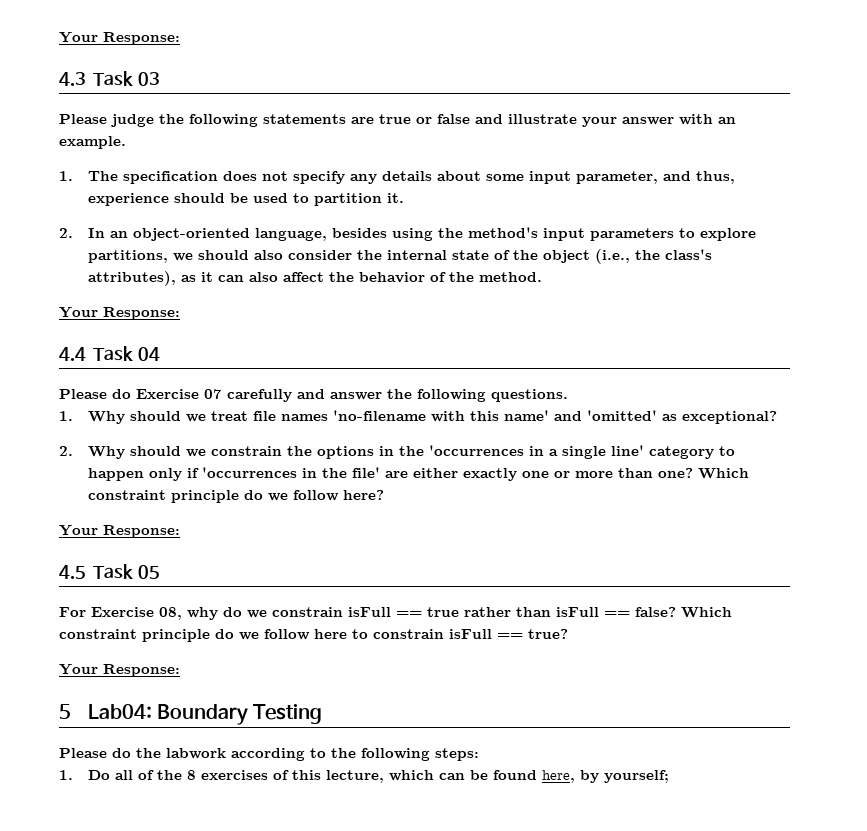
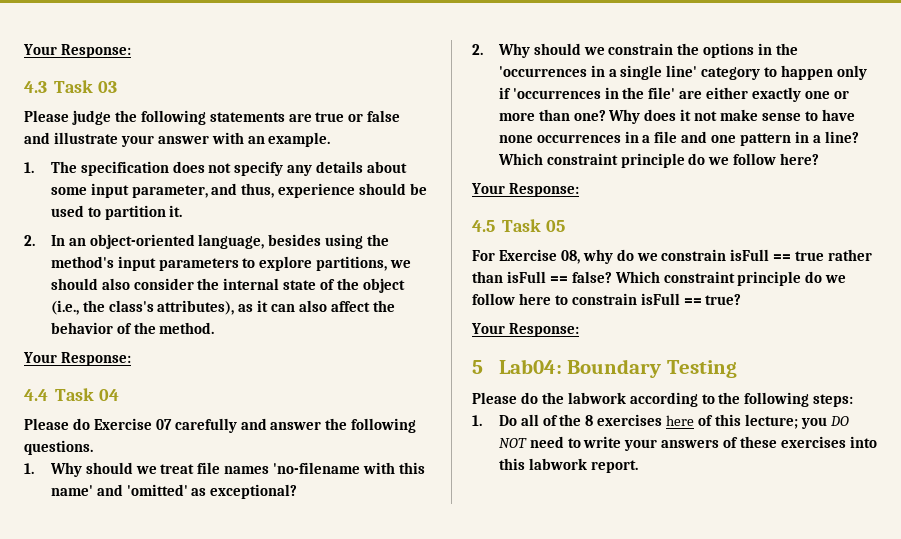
(693, 473) none -> [608,109,855,124] [498,131,859,146] Why does it not make sense to have none occurrences in a file and one pattern in a line?
(268, 775) none -> [666,415,695,426] here
[325,770,669,783] lecture, which can be found here, by yourself; -> [744,414,849,429] [498,436,877,451] [498,458,638,473] lecture; you DO NOT need to write your answers of these exercises into this labwork report.

